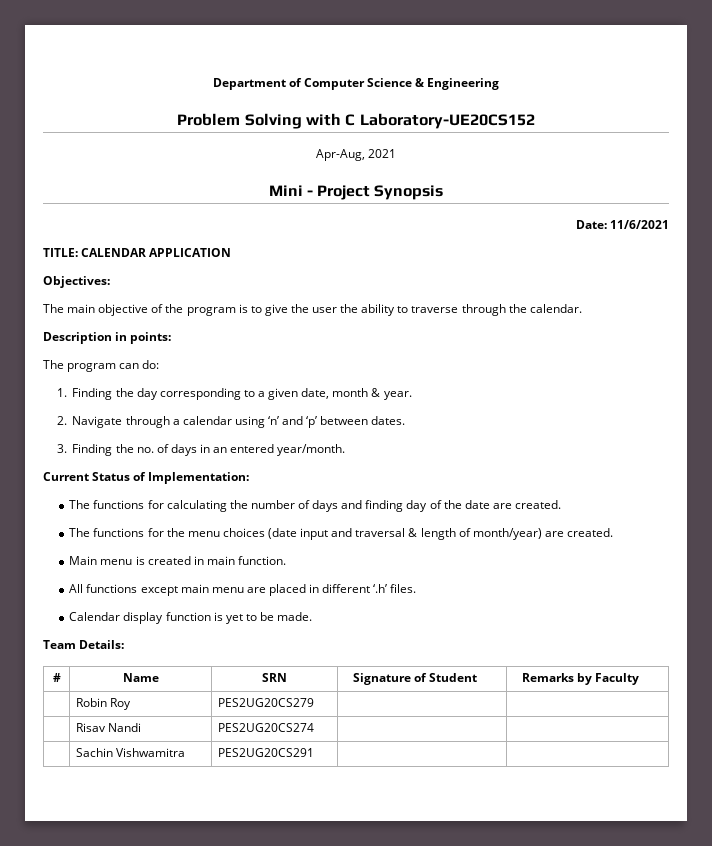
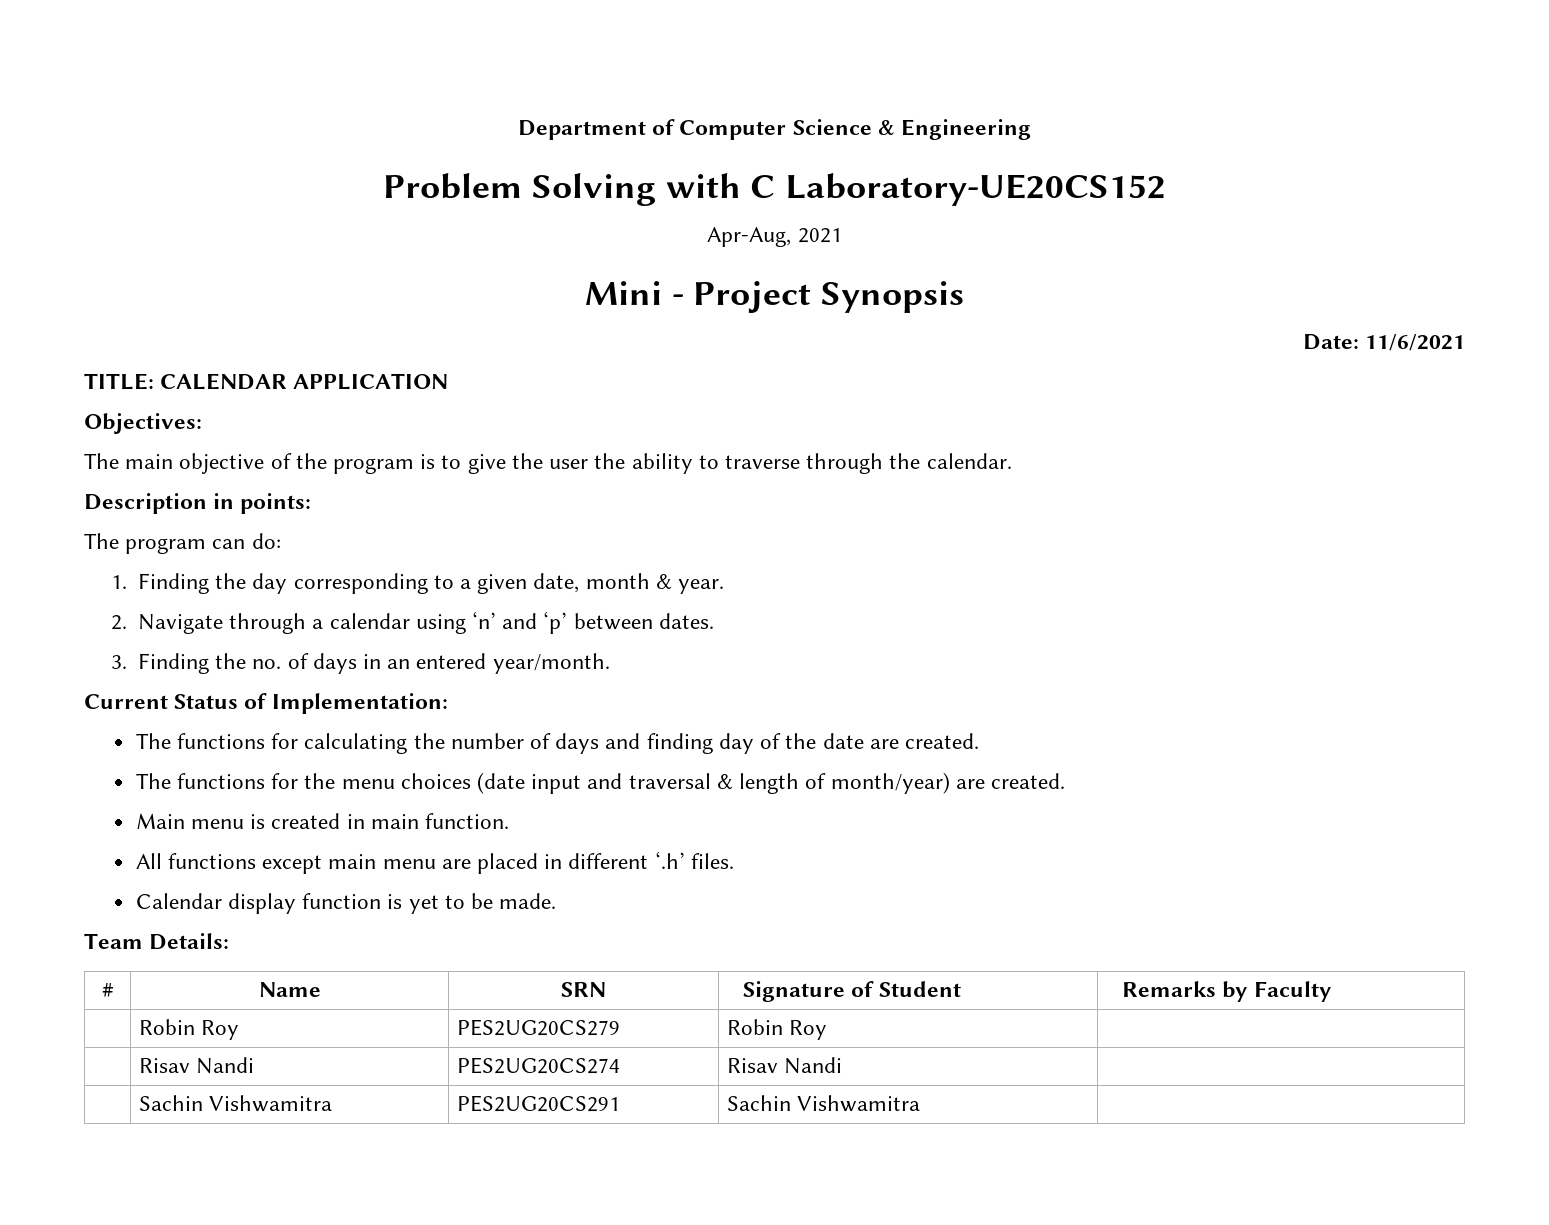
(315, 702) none -> [727,1019,828,1040] Robin Roy
(315, 727) none -> [727,1057,843,1074] Risav Nandi
(315, 752) none -> [727,1095,921,1112] Sachin Vishwamitra

